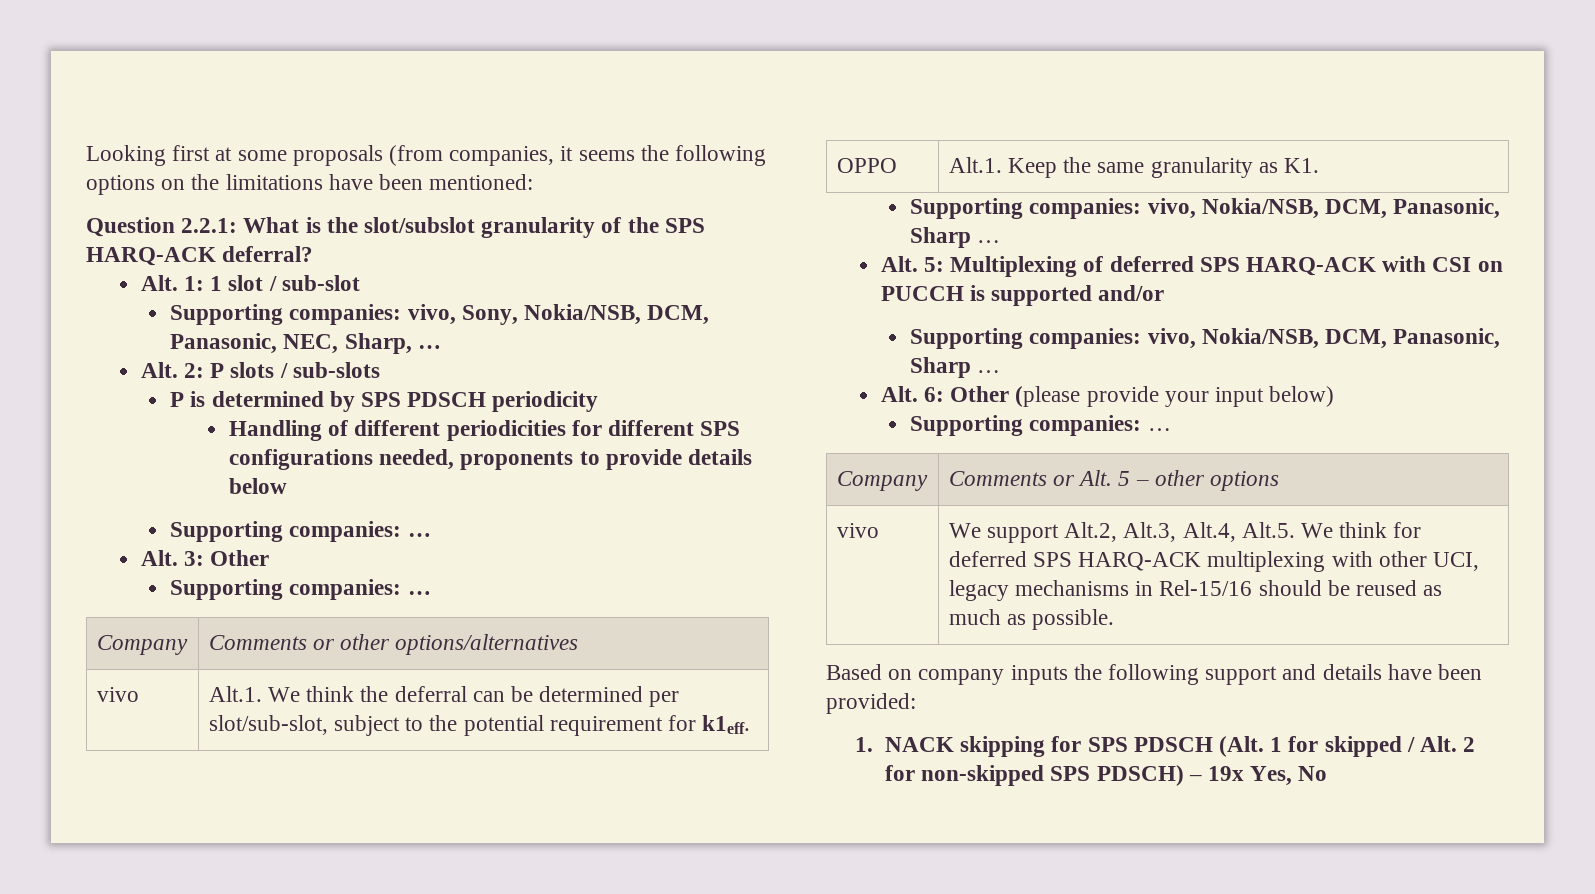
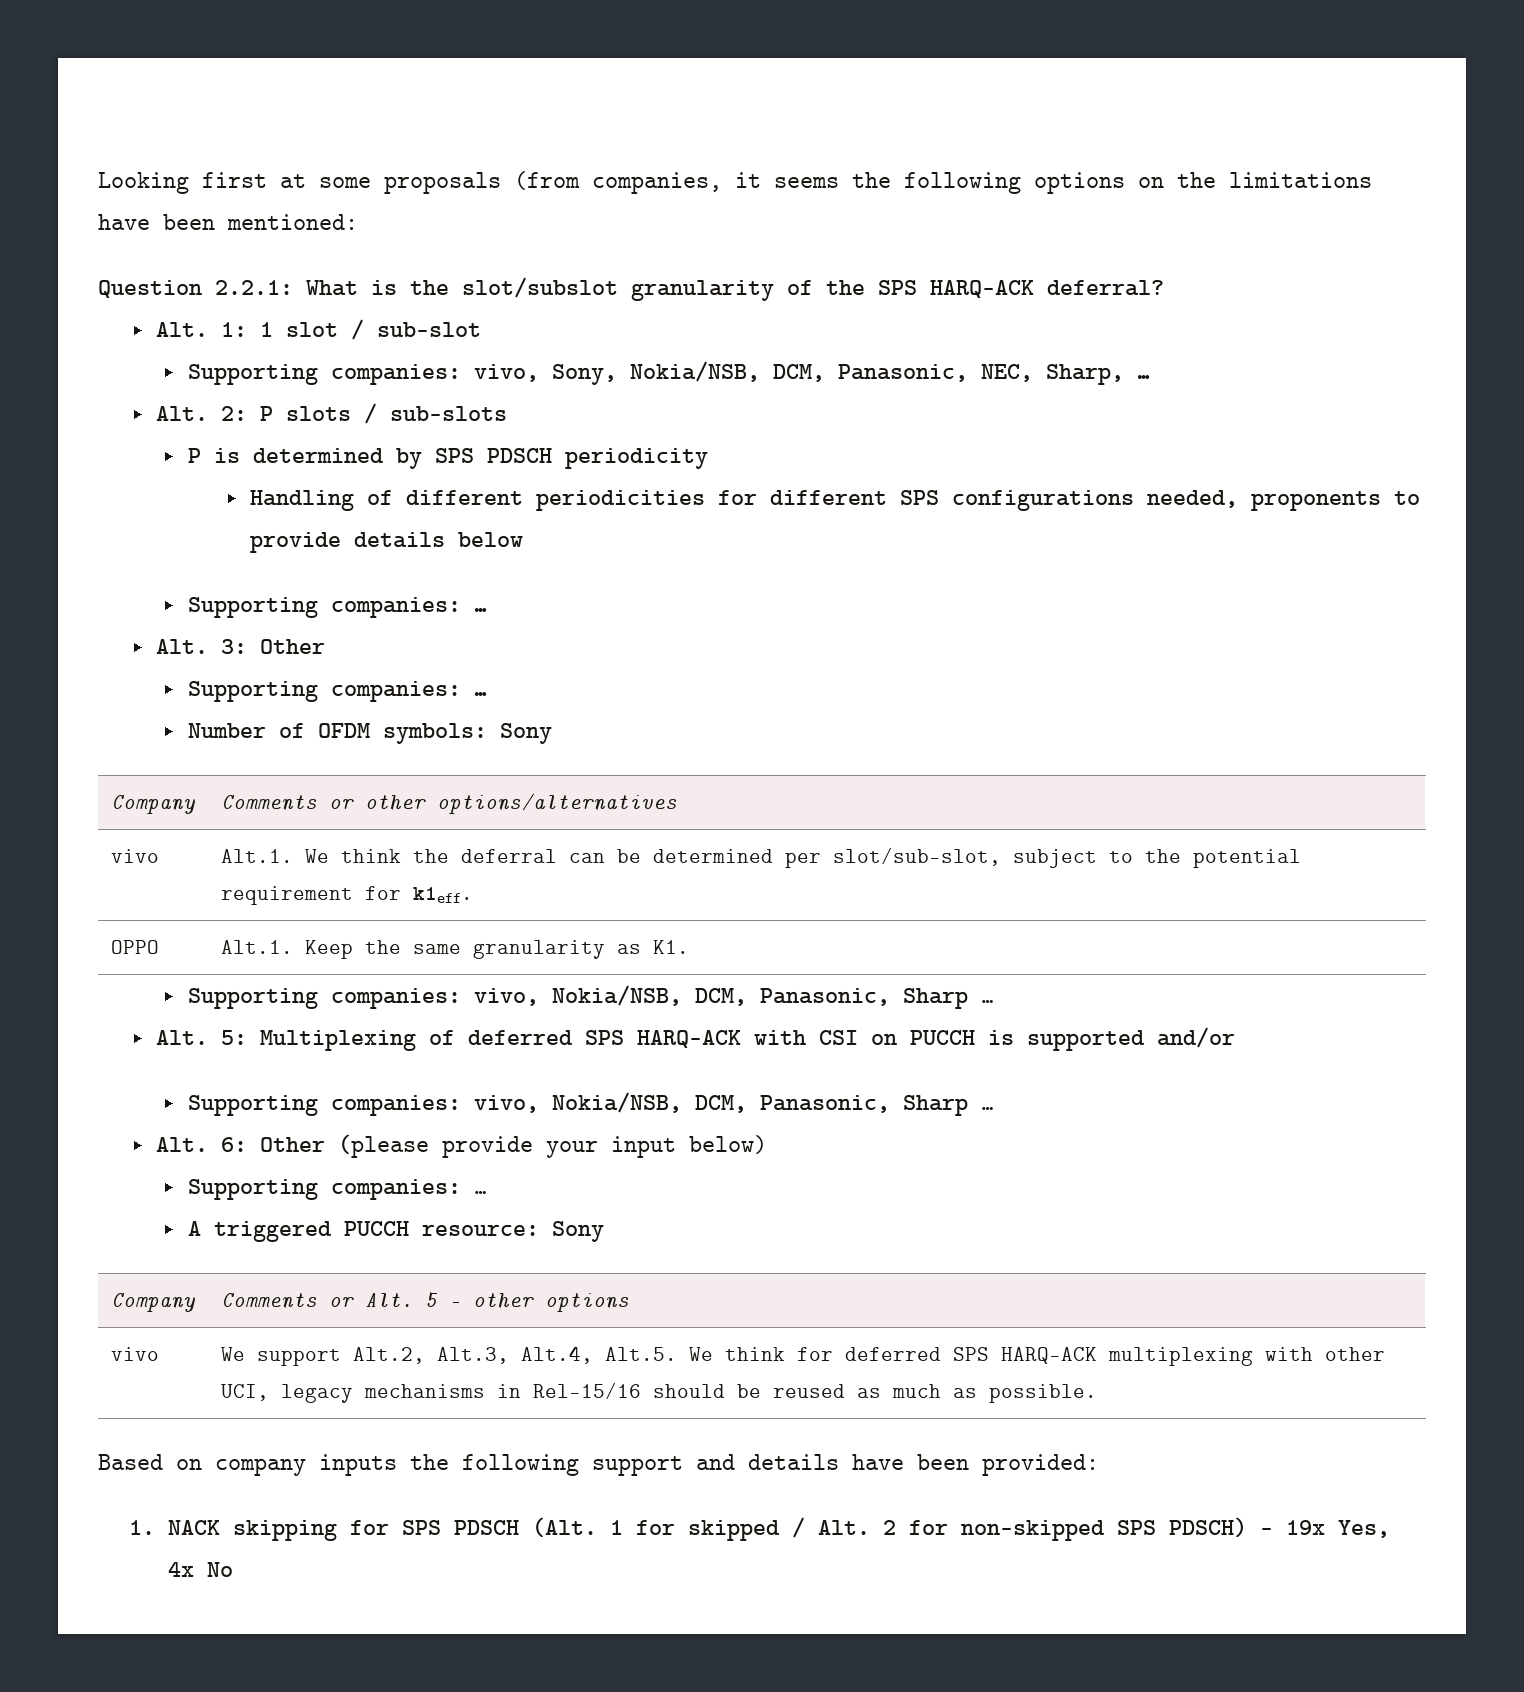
(431, 593) none -> [187,723,552,744] // Number of OFDM symbols: Sony
(1171, 429) none -> [187,1221,604,1242] // A triggered PUCCH resource: Sony
(1293, 776) none -> [167,1562,194,1577] 4x

